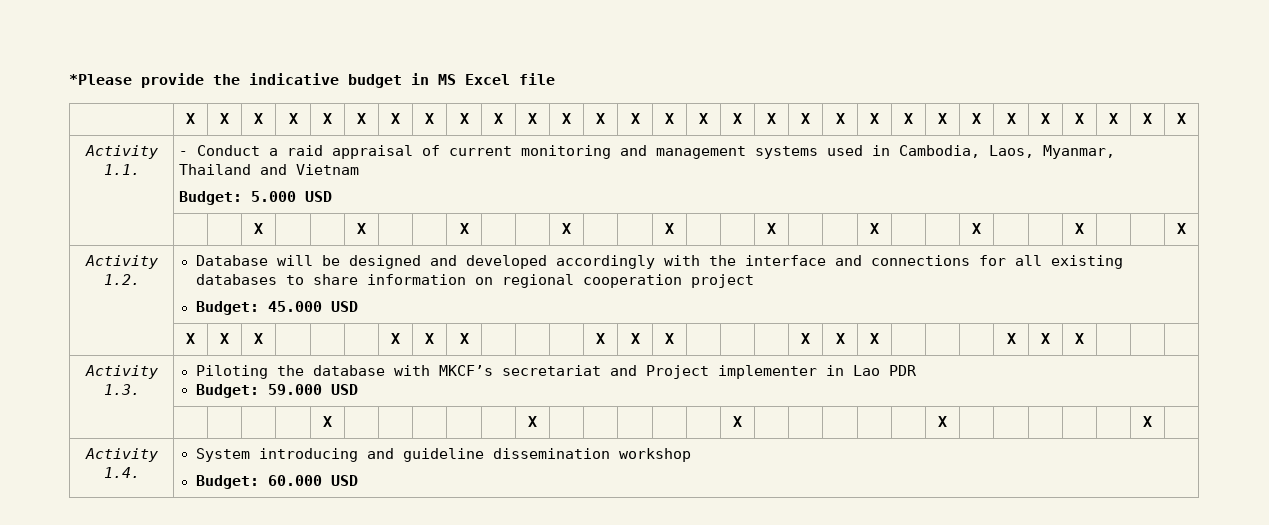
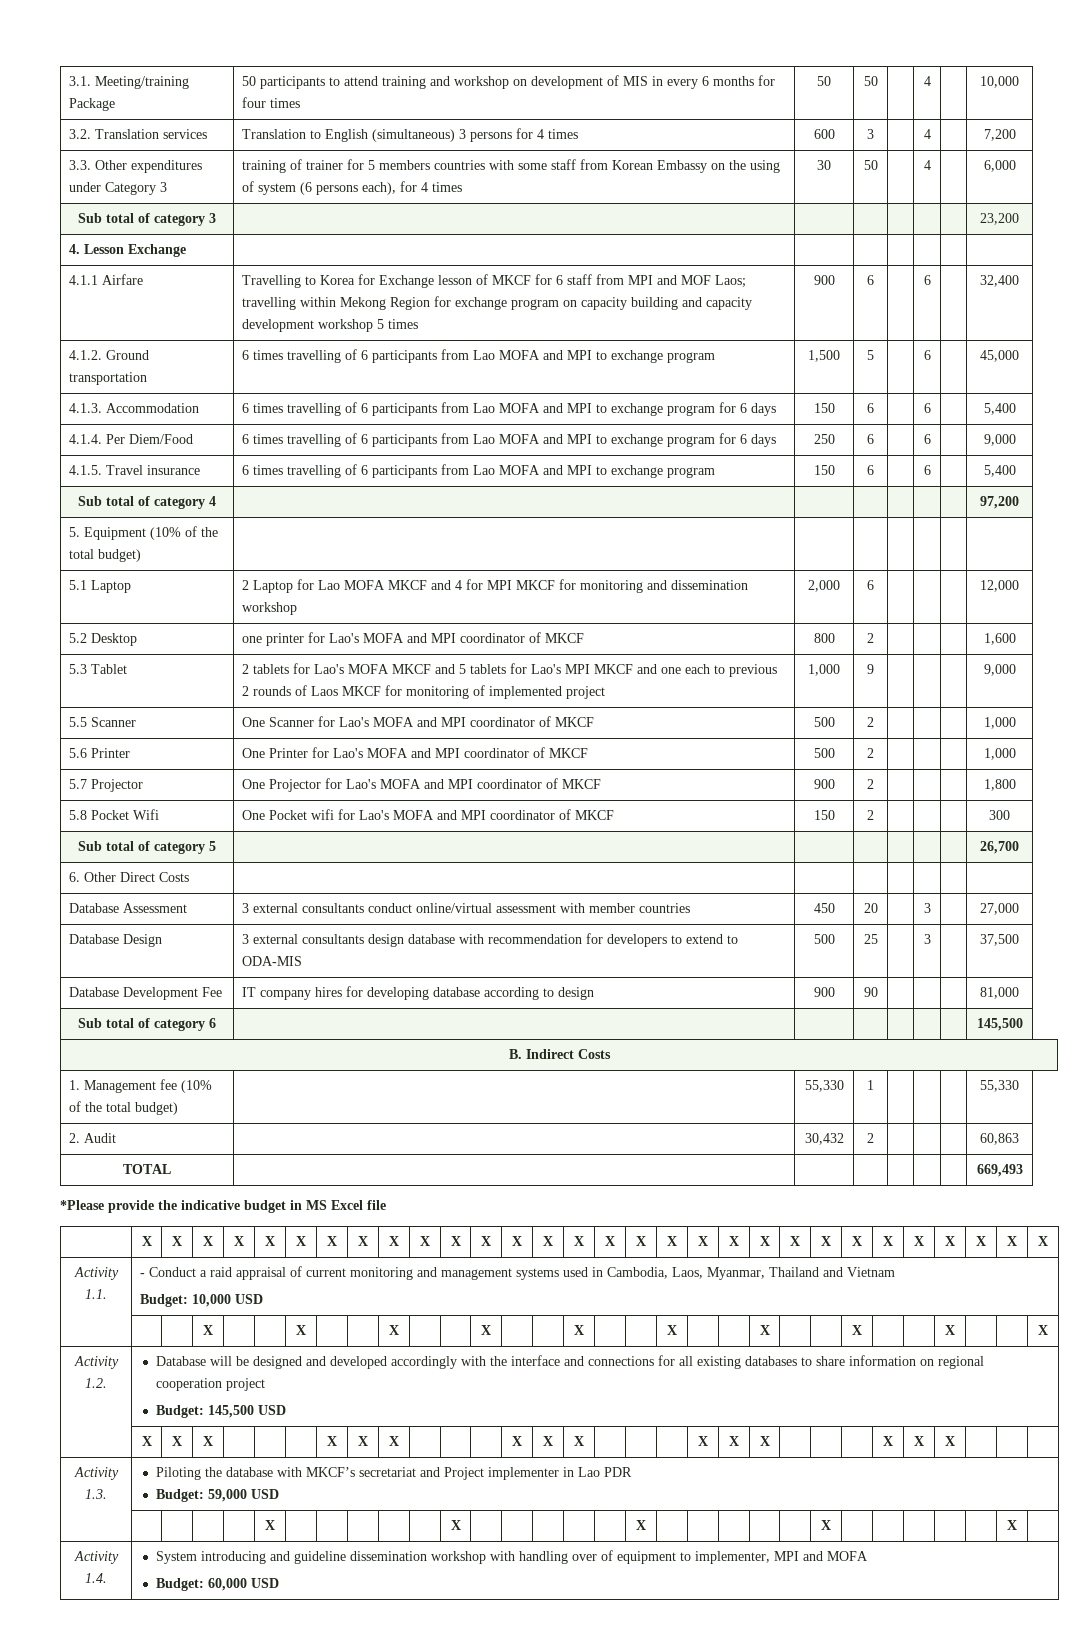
(69, 79) none -> [69,76,190,89] [69,98,116,111] [242,75,776,89] [242,97,301,108] [817,76,831,86] [863,76,878,86] [923,76,931,86] [980,76,1019,88] [69,129,208,139] [242,128,579,142] [813,129,835,139] [867,129,874,139] [923,129,931,139] [983,129,1016,141] [69,160,203,173] [69,182,168,195] [242,159,781,173] [242,181,463,195] [817,160,831,170] [863,160,878,170] [923,160,931,170] [983,160,1016,172] [78,213,216,226] [980,213,1019,225] [69,244,187,257] [69,274,144,285] [242,274,747,288] [242,296,753,310] [242,319,419,332] [813,275,835,285] [867,275,874,285] [923,275,931,285] [980,275,1019,287] [69,350,150,360] [69,372,148,385] [242,349,716,363] [808,350,840,362] [867,350,874,360] [923,350,931,360] [980,350,1019,362] [69,403,200,413] [242,402,777,416] [813,403,835,413] [867,403,874,413] [923,403,931,413] [983,403,1016,415] [69,434,194,444] [242,433,777,447] [813,434,835,444] [867,434,874,444] [923,434,931,444] [983,434,1016,446] [69,465,201,475] [242,464,716,478] [813,465,835,475] [867,465,874,475] [923,465,931,475] [983,465,1016,477] [78,496,216,509] [980,496,1019,509] [69,526,219,540] [69,549,142,562] [69,580,132,593] [242,579,749,593] [242,602,298,615] [808,580,840,592] [867,580,874,590] [980,580,1019,592] [69,633,138,646] [242,632,585,646] [813,633,835,643] [867,633,874,643] [983,633,1016,645] [69,664,128,674] [242,663,778,677] [242,685,606,699] [808,664,840,676] [867,664,874,674] [983,664,1016,676] [69,717,137,727] [242,716,595,727] [813,717,835,727] [867,717,874,727] [983,717,1016,729] [69,748,131,758] [242,747,589,758] [813,748,835,758] [867,748,874,758] [983,748,1016,760] [69,779,144,792] [242,778,602,792] [813,779,835,789] [867,779,874,789] [983,779,1016,791] [69,809,160,820] [242,809,615,820] [813,810,835,820] [867,810,874,820] [989,810,1010,820] [78,841,216,854] [980,841,1019,854] [69,872,190,882] [69,903,188,913] [242,903,691,913] [813,903,835,913] [863,903,878,913] [923,903,931,913] [980,903,1019,915] [69,934,163,947] [242,933,739,947] [242,956,303,966] [813,934,835,944] [863,934,878,944] [923,934,931,944] [980,934,1019,946] [69,987,223,1000] [242,986,595,1000] [813,987,835,997] [863,987,878,997] [980,987,1019,999] [78,1018,216,1031] [976,1018,1023,1031] [508,1049,611,1059] [69,1079,213,1093] [69,1101,179,1115] [804,1080,844,1092] [867,1080,874,1090] [980,1080,1019,1092] [69,1133,117,1143] [804,1133,844,1145] [867,1133,874,1143] [980,1133,1019,1145] [123,1164,171,1174] [976,1164,1023,1177] 3.1. Meeting/training Package | 50 participants to attend training and workshop on development of MIS in every 6 months for four times | 50 | 50 | | 4 | | 10,000 // 3.2. Translation services | Translation to English (simultaneous) 3 persons for 4 times | 600 | 3 | | 4 | | 7,200 // 3.3. Other expenditures under Category 3 | training of trainer for 5 members countries with some staff from Korean Embassy on the using of system (6 persons each), for 4 times | 30 | 50 | | 4 | | 6,000 // Sub total of category 3 | | | | | | | 23,200 // 4. Lesson Exchange | | | | | | | // 4.1.1 Airfare | Travelling to Korea for Exchange lesson of MKCF for 6 staff from MPI and MOF Laos; travelling within Mekong Region for exchange program on capacity building and capacity development workshop 5 times | 900 | 6 | | 6 | | 32,400 // 4.1.2. Ground transportation | 6 times travelling of 6 participants from Lao MOFA and MPI to exchange program | 1,500 | 5 | | 6 | | 45,000 // 4.1.3. Accommodation | 6 times travelling of 6 participants from Lao MOFA and MPI to exchange program for 6 days | 150 | 6 | | 6 | | 5,400 // 4.1.4. Per Diem/Food | 6 times travelling of 6 participants from Lao MOFA and MPI to exchange program for 6 days | 250 | 6 | | 6 | | 9,000 // 4.1.5. Travel insurance | 6 times travelling of 6 participants from Lao MOFA and MPI to exchange program | 150 | 6 | | 6 | | 5,400 // Sub total of category 4 | | | | | | | 97,200 // 5. Equipment (10% of the total budget) | | | | | | | // 5.1 Laptop | 2 Laptop for Lao MOFA MKCF and 4 for MPI MKCF for monitoring and dissemination workshop | 2,000 | 6 | | | | 12,000 // 5.2 Desktop | one printer for Lao's MOFA and MPI coordinator of MKCF | 800 | 2 | | | | 1,600 // 5.3 Tablet | 2 tablets for Lao's MOFA MKCF and 5 tablets for Lao's MPI MKCF and one each to previous 2 rounds of Laos MKCF for monitoring of implemented project | 1,000 | 9 | | | | 9,000 // 5.5 Scanner | One Scanner for Lao's MOFA and MPI coordinator of MKCF | 500 | 2 | | | | 1,000 // 5.6 Printer | One Printer for Lao's MOFA and MPI coordinator of MKCF | 500 | 2 | | | | 1,000 // 5.7 Projector | One Projector for Lao's MOFA and MPI coordinator of MKCF | 900 | 2 | | | | 1,800 // 5.8 Pocket Wifi | One Pocket wifi for Lao's MOFA and MPI coordinator of MKCF | 150 | 2 | | | | 300 // Sub total of category 5 | | | | | | | 26,700 // 6. Other Direct Costs | | | | | | | // Database Assessment | 3 external consultants conduct online/virtual assessment with member countries | 450 | 20 | | 3 | | 27,000 // Database Design | 3 external consultants design database with recommendation for developers to extend to ODA-MIS | 500 | 25 | | 3 | | 37,500 // Database Development Fee | IT company hires for developing database according to design | 900 | 90 | | | | 81,000 // Sub total of category 6 | | | | | | | 145,500 // B. Indirect Costs // 1. Management fee (10% of the total budget) | | 55,330 | 1 | | | | 55,330 // 2. Audit | | 30,432 | 2 | | | | 60,863 // TOTAL | | | | | | | 669,493 //
[251,191,297,202] 5.000 -> [192,1294,232,1307] 10,000
[267,301,322,312] 45.000 -> [207,1405,254,1418] 145,500
[267,384,322,395] 59.000 -> [207,1489,247,1502] 59,000
[195,475,322,489] // Budget: 60.000 -> [489,1550,868,1564] [155,1578,247,1591] with handling over of equipment to implementer, MPI and MOFA // Budget: 60,000

